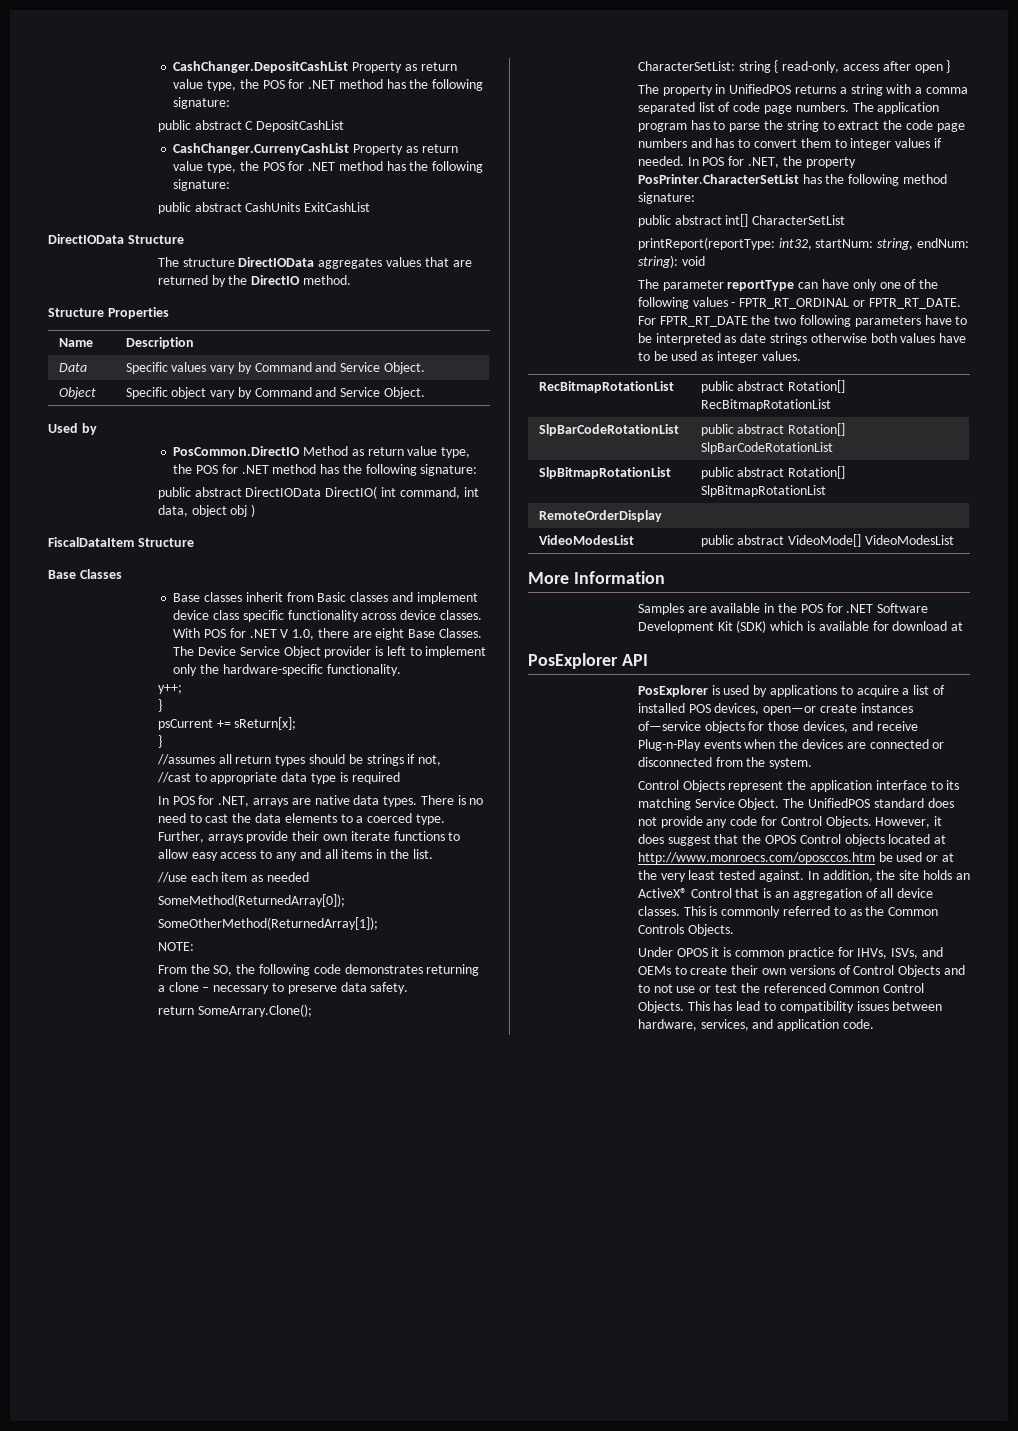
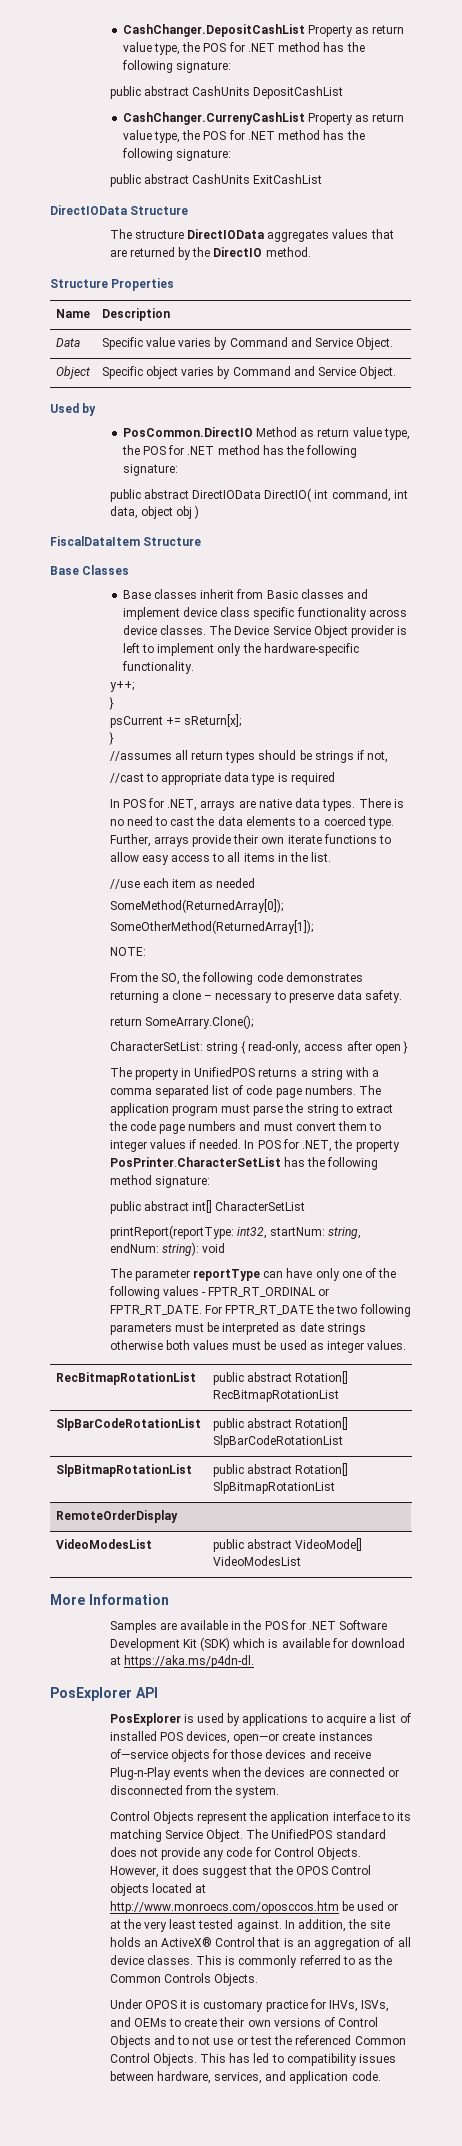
[245,121,254,130] C -> [192,86,251,96] CashUnits
[171,362,236,374] values vary -> [145,337,212,347] value varies
[210,390,236,399] vary -> [181,367,215,376] varies
[173,628,483,640] With POS for .NET V 1.0, there are eight Base Classes. -> (206, 630) none
[275,849,321,861] any and -> (225, 857) none
[690,120,726,130] has to -> [221,1104,251,1113] must
[715,138,751,148] has to -> [263,1122,293,1131] must
[924,315,968,325] have to -> [174,1323,204,1332] must
[939,333,967,343] [637,352,650,361] have to -> [232,1341,262,1350] must
(964, 626) none -> [123,1655,254,1668] https://aka.ms/p4dn-dl.
[802,721,848,733] devices, -> [265,1749,307,1759] devices
[734,950,784,957] common -> [203,2000,264,2012] customary
[736,1001,761,1011] lead -> [253,2053,270,2063] led

